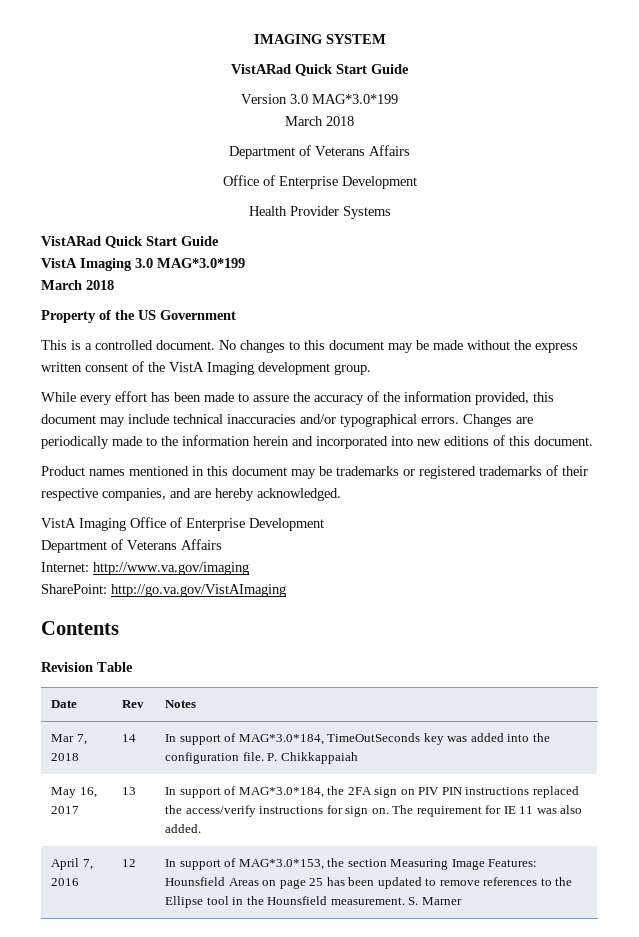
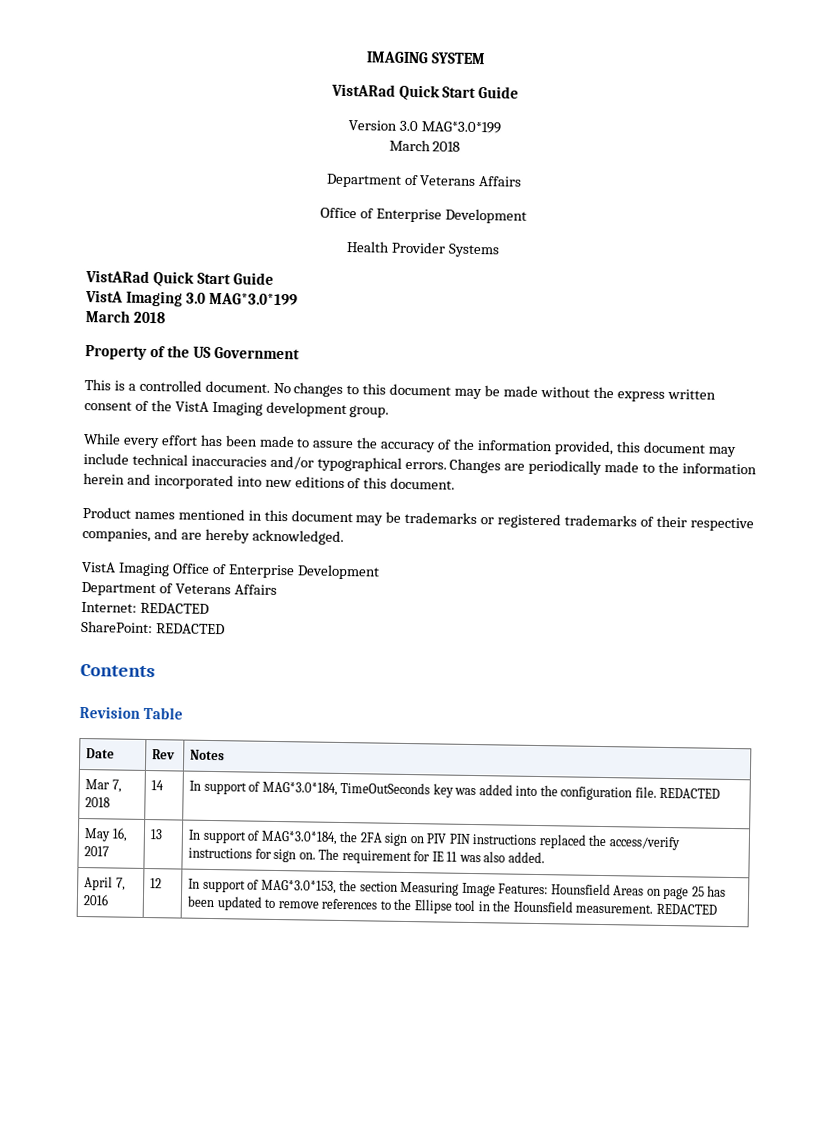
[93,562,249,575] http://www.va.gov/imaging -> [139,602,209,614] REDACTED
[111,584,286,597] http://go.va.gov/VistAImaging -> [155,623,225,635] REDACTED
[267,752,358,764] P. Chikkappaiah -> [659,787,721,799] REDACTED
[408,897,462,905] S. Marner -> [655,903,717,915] REDACTED

